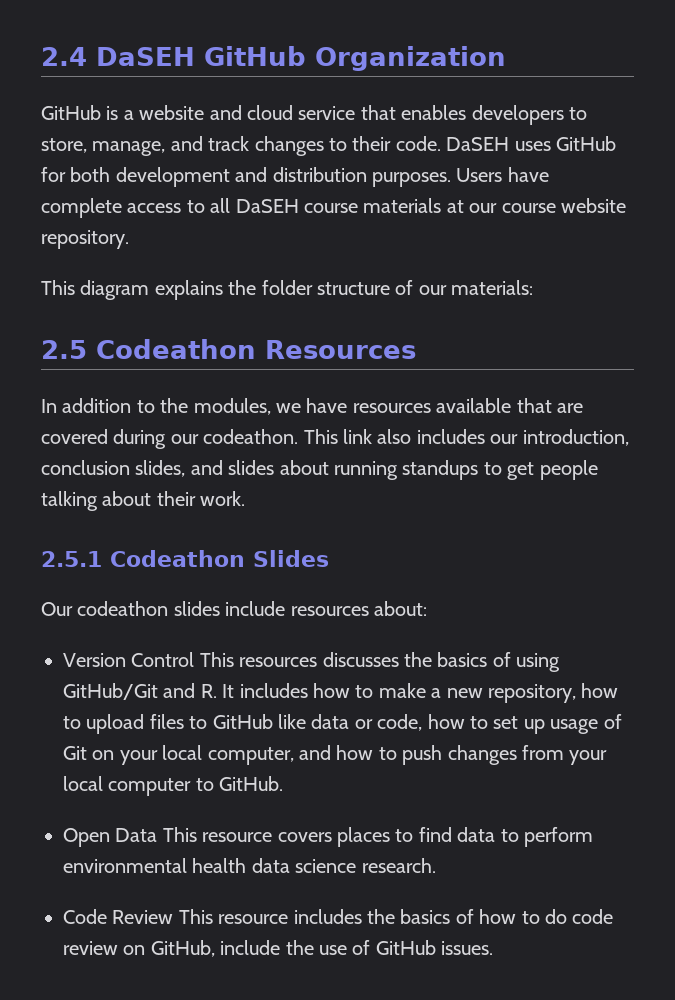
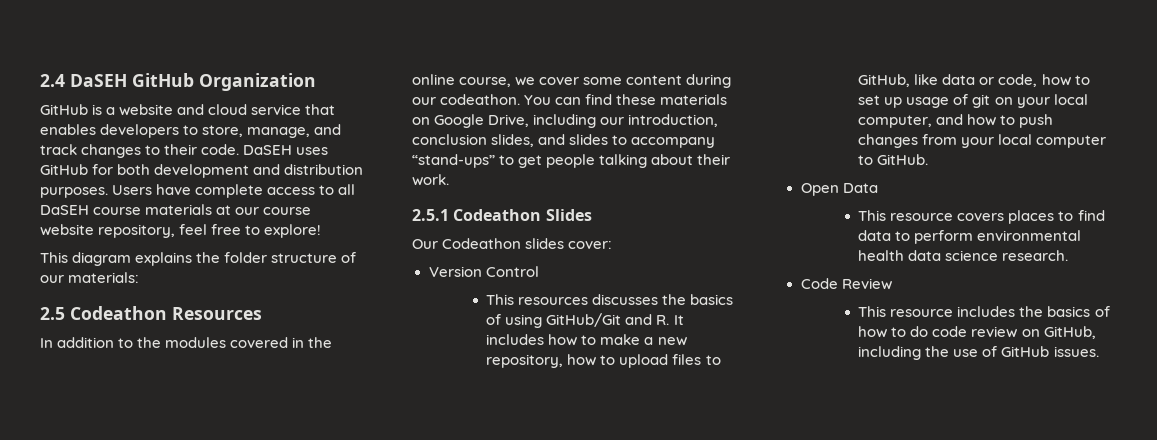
[41,230,129,249] repository. -> [98,224,322,238] repository, feel free to explore!
[193,398,583,415] [41,429,485,449] modules, we have resources available that are covered during our codeathon. This link also includes -> [165,337,333,348] [412,74,732,88] [412,94,728,105] [412,114,597,128] modules covered in the online course, we cover some content during our codeathon. You can find these materials on Google Drive, including
[279,460,479,480] about running standups -> [612,135,716,148] [412,154,495,168] to accompany “stand-ups”
[77,601,427,616] codeathon slides include resources about: -> [442,238,613,249] Codeathon slides cover:
(195, 659) none -> (539, 271) //
[212,714,273,729] GitHub -> [858,74,911,87] GitHub,
[63,746,87,760] Git -> [972,94,991,108] git
(158, 835) none -> (878, 188) //
(174, 917) none -> (892, 284) //
[220,940,281,955] include -> [858,346,922,360] including

